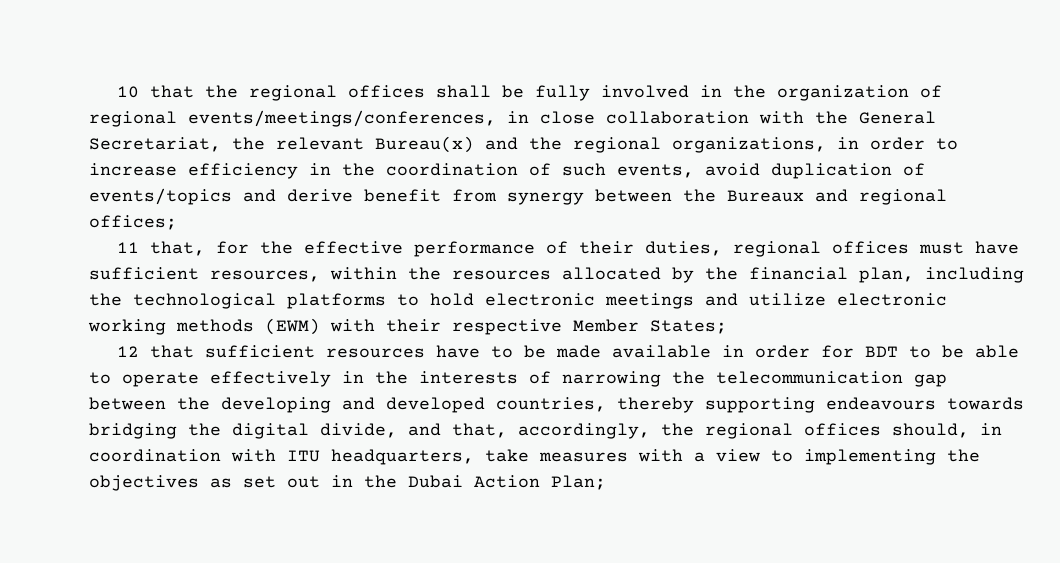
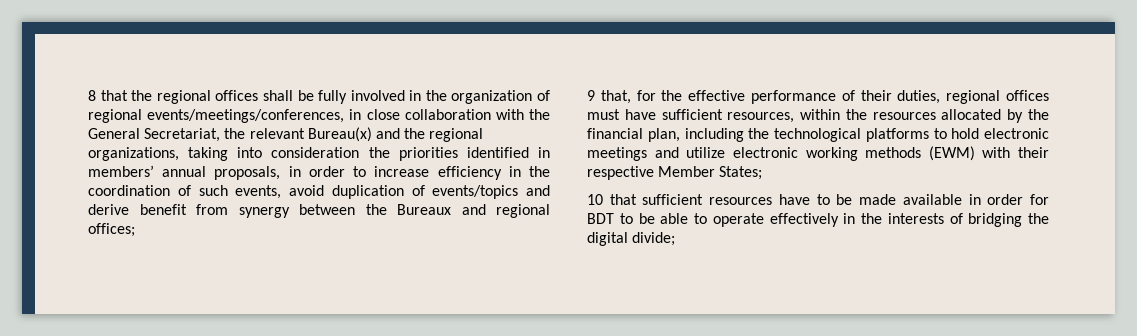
[116,86,139,98] 10 -> [88,90,96,101] 8
(826, 145) none -> [188,147,551,161] [88,165,281,180] taking into consideration the priorities identified in members’ annual proposals,
[116,242,139,253] 11 -> [587,90,595,101] 9
[116,346,139,357] 12 -> [587,194,603,205] 10
[562,371,947,387] [89,397,1024,413] [89,423,1002,439] [89,449,980,465] [89,475,606,491] narrowing the telecommunication gap between the developing and developed countries, thereby supporting endeavours towards bridging the digital divide, and that, accordingly, the regional offices should, in coordination with ITU headquarters, take measures with a view to implementing the objectives as set out in the Dubai Action Plan; -> [968,213,1049,227] [587,232,676,246] bridging the digital divide;

